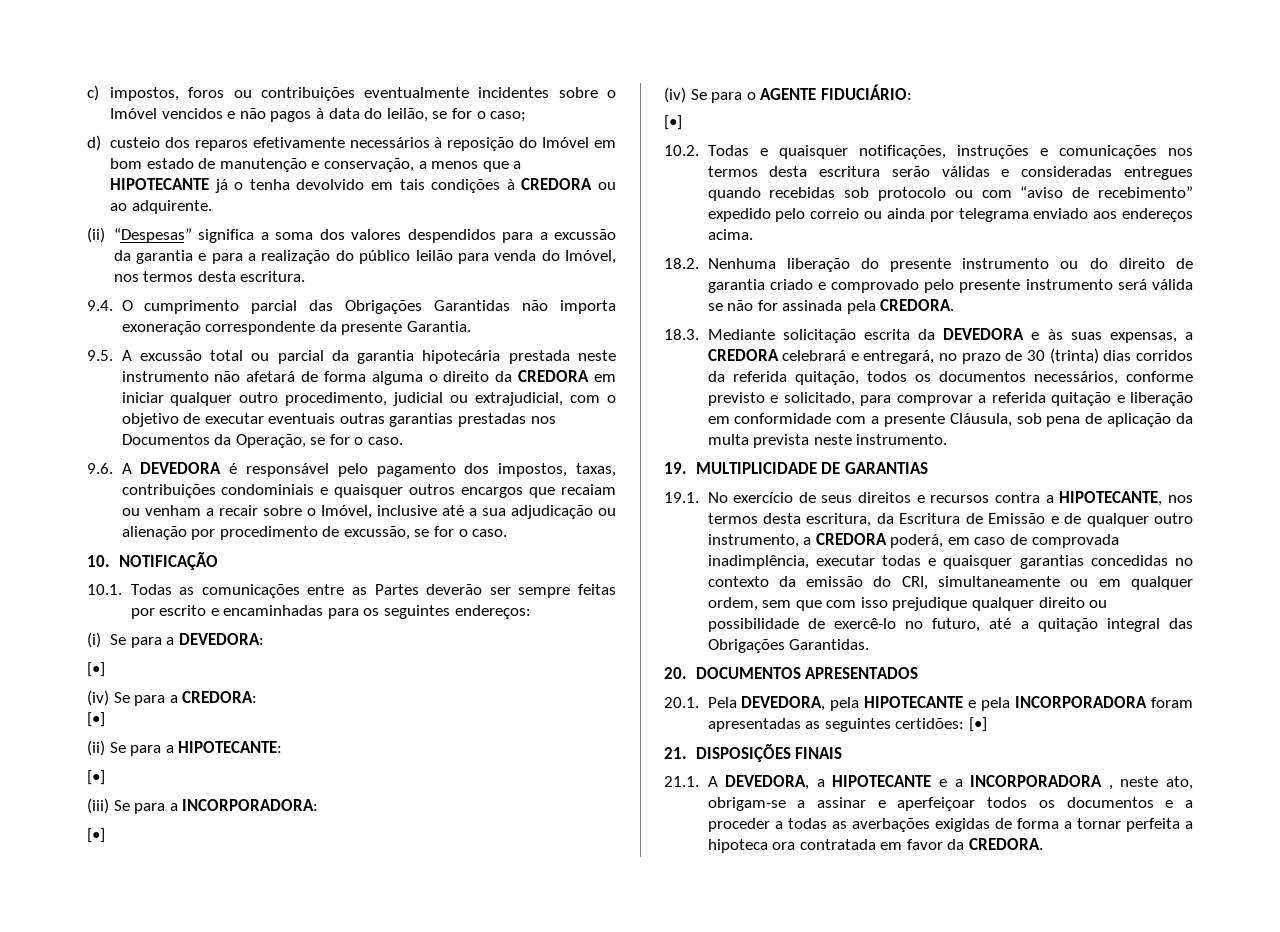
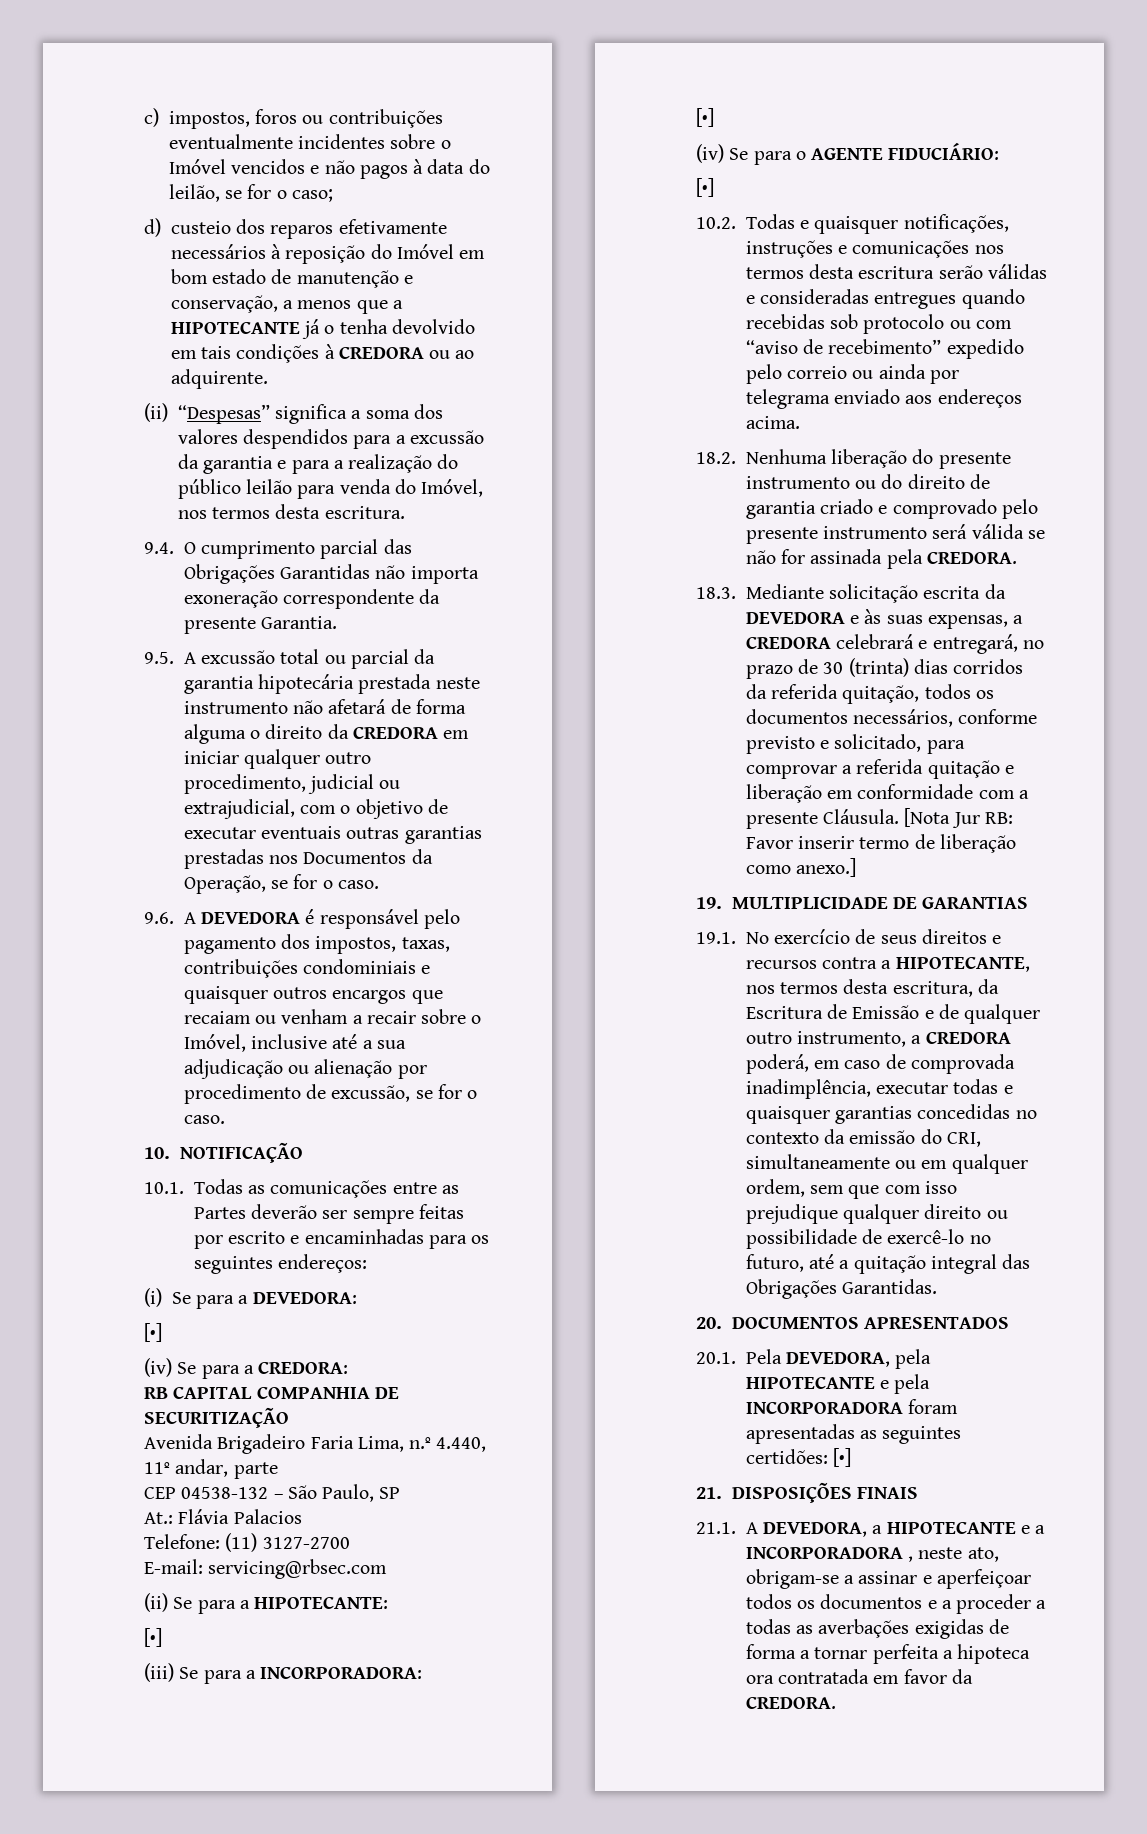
[87,712,105,727] [•] -> [144,1386,399,1399] [144,1407,289,1428] [144,1434,487,1454] [144,1459,278,1479] [144,1484,401,1502] [144,1509,302,1524] [144,1533,350,1552] [144,1559,388,1579] RB CAPITAL COMPANHIA DE SECURITIZAÇÃO // Avenida Brigadeiro Faria Lima, n.º 4.440, 11º andar, parte // CEP 04538-132 – São Paulo, SP // At.: Flávia Palacios // Telefone: (11) 3127-2700 // E-mail: servicing@rbsec.com
[949,413,1193,427] [707,434,948,448] Cláusula, sob pena de aplicação da multa prevista neste instrumento. -> [823,808,1013,828] [745,834,1016,853] [745,858,857,877] Cláusula. [Nota Jur RB: Favor inserir termo de liberação como anexo.]

